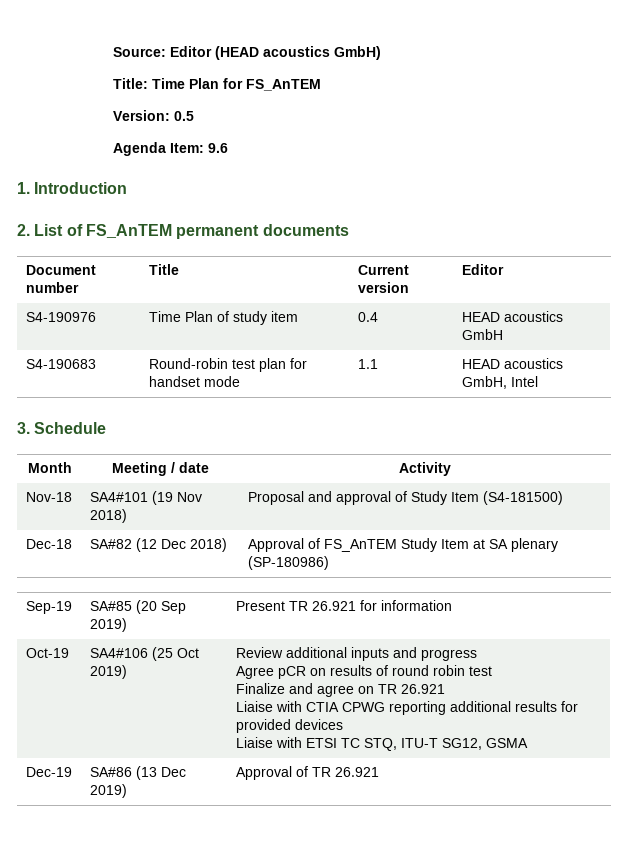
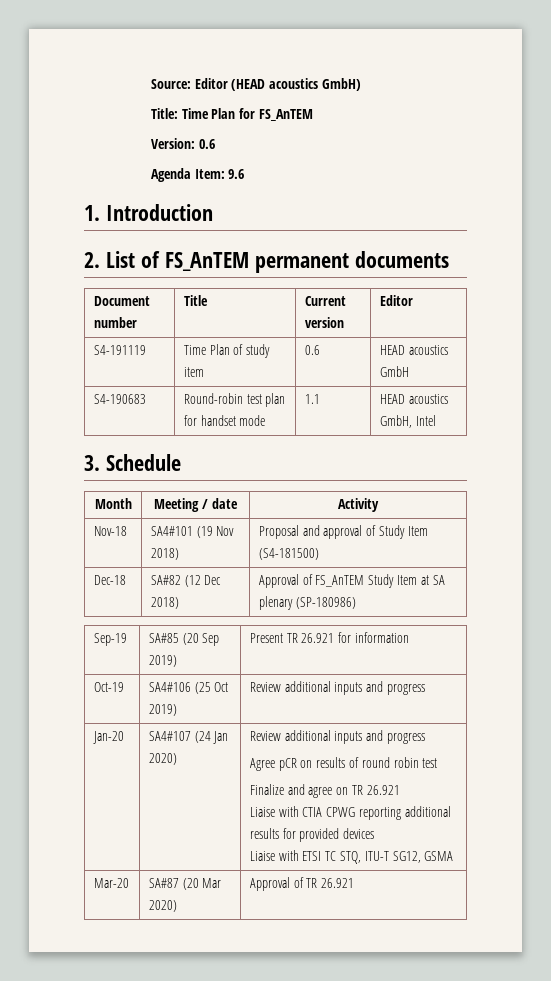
[174,111,195,121] 0.5 -> [198,139,215,149] 0.6
[25,312,96,322] S4-190976 -> [93,345,146,355] S4-191119
[357,312,378,322] 0.4 -> [304,345,320,355] 0.6
(477, 655) none -> [92,731,124,744] [148,731,229,744] [148,753,177,765] [249,730,425,744] // Jan-20 | SA4#107 (24 Jan 2020) | Review additional inputs and progress
[25,767,72,777] [89,766,186,780] [89,784,127,798] Dec-19 | SA#86 (13 Dec 2019) -> [93,878,129,888] [148,878,222,890] [148,900,177,912] Mar-20 | SA#87 (20 Mar 2020)

